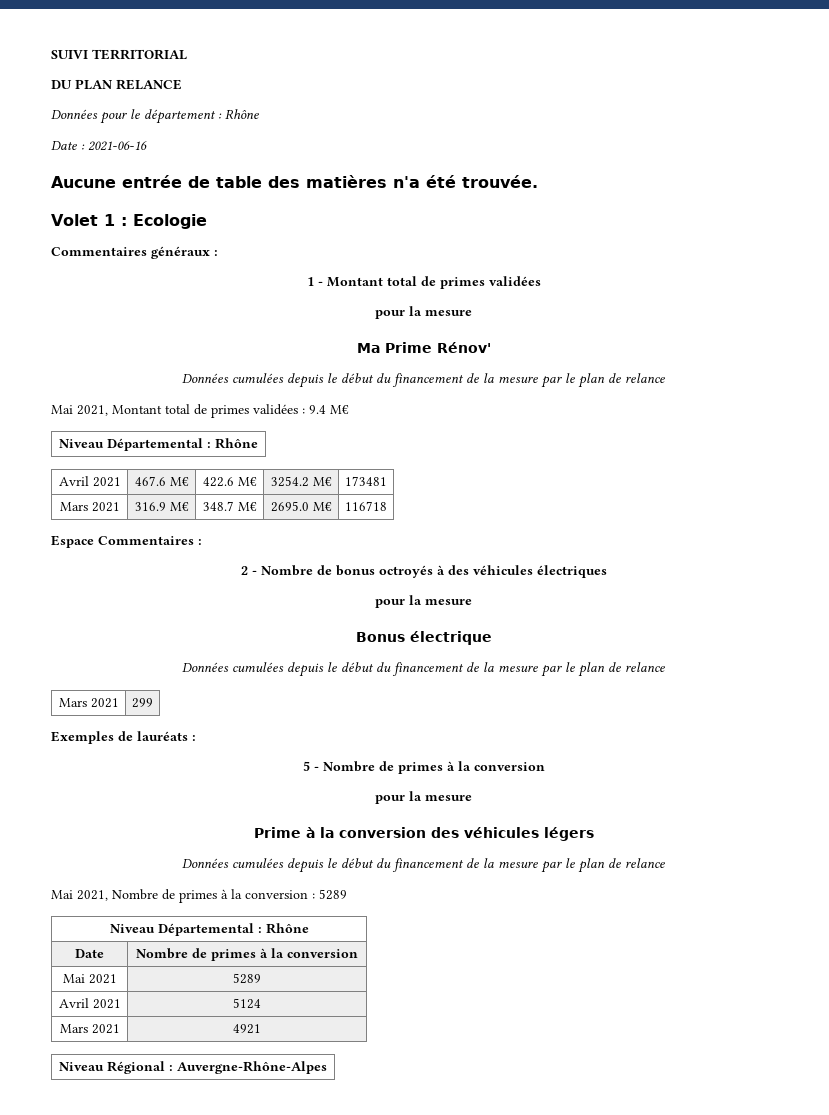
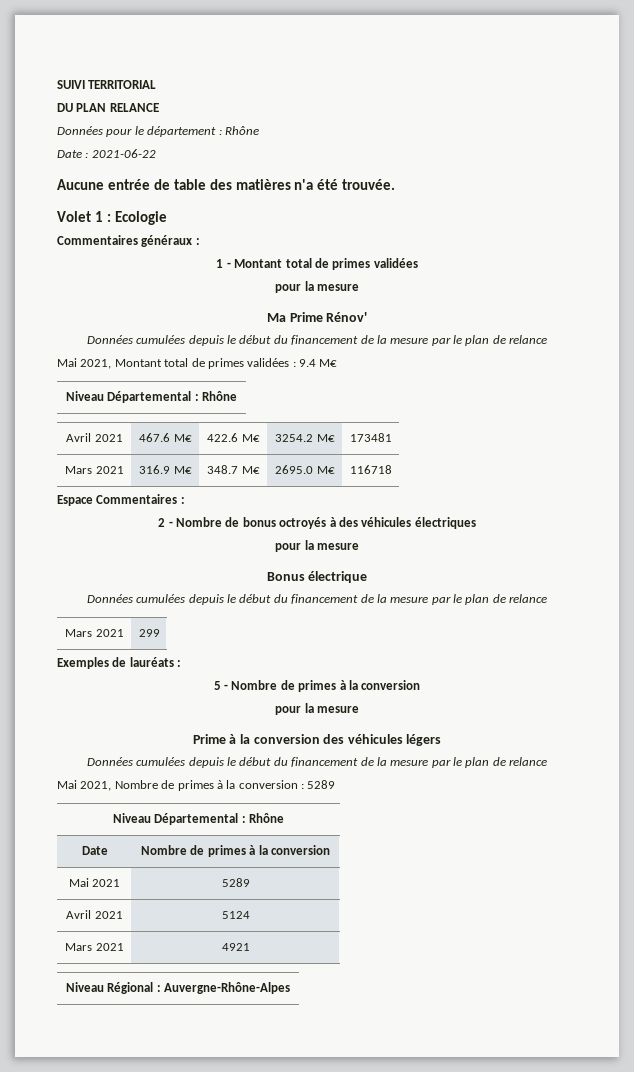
[88,141,147,151] 2021-06-16 -> [91,149,156,158] 2021-06-22

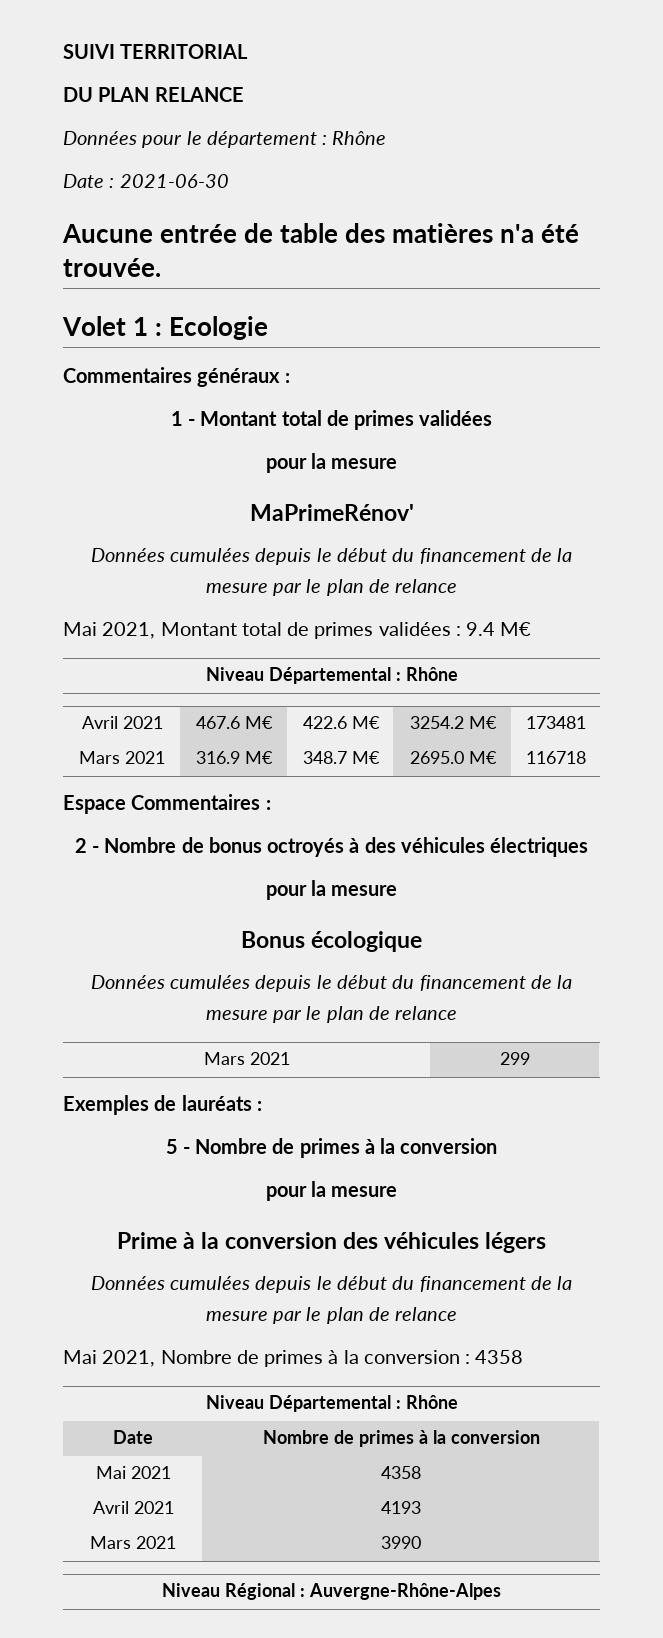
[91,149,156,158] 2021-06-22 -> [119,174,229,188] 2021-06-30
[266,312,368,322] Ma Prime Rénov' -> [249,504,414,521] MaPrimeRénov'
[308,571,368,583] électrique -> [311,931,423,952] écologique
[307,780,336,789] 5289 -> [475,1350,524,1364] 4358
[221,878,250,887] [66,910,123,919] [221,911,250,919] [65,943,124,951] [221,943,250,951] 5289 // Avril 2021 | 5124 // Mars 2021 | 4921 -> [381,1466,421,1479] [92,1501,174,1514] [381,1501,421,1514] [90,1536,176,1549] [381,1536,421,1549] 4358 // Avril 2021 | 4193 // Mars 2021 | 3990

